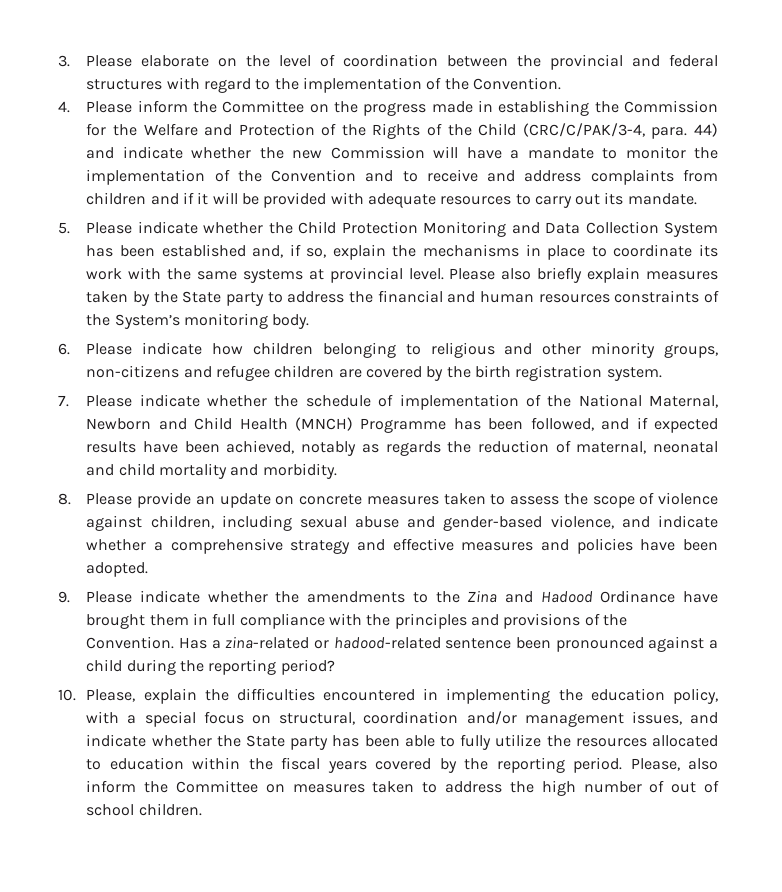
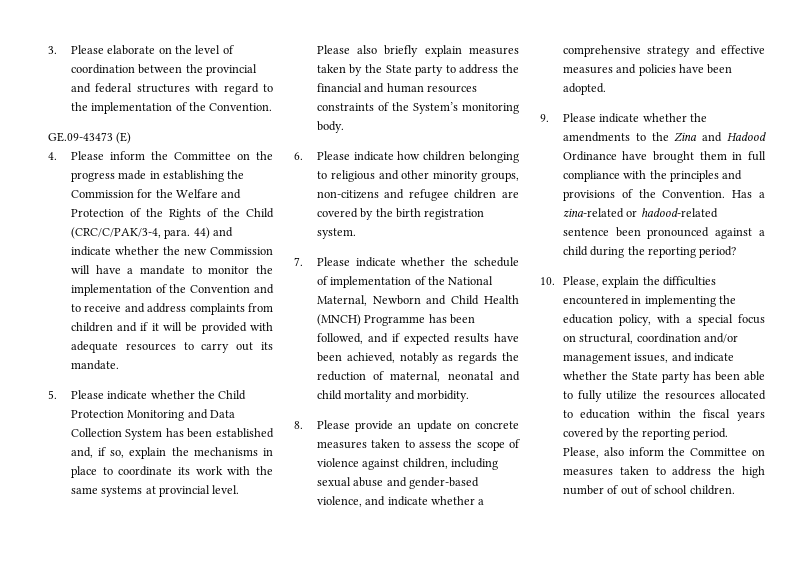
(561, 83) none -> [48,132,132,144] // GE.09-43473 (E)

